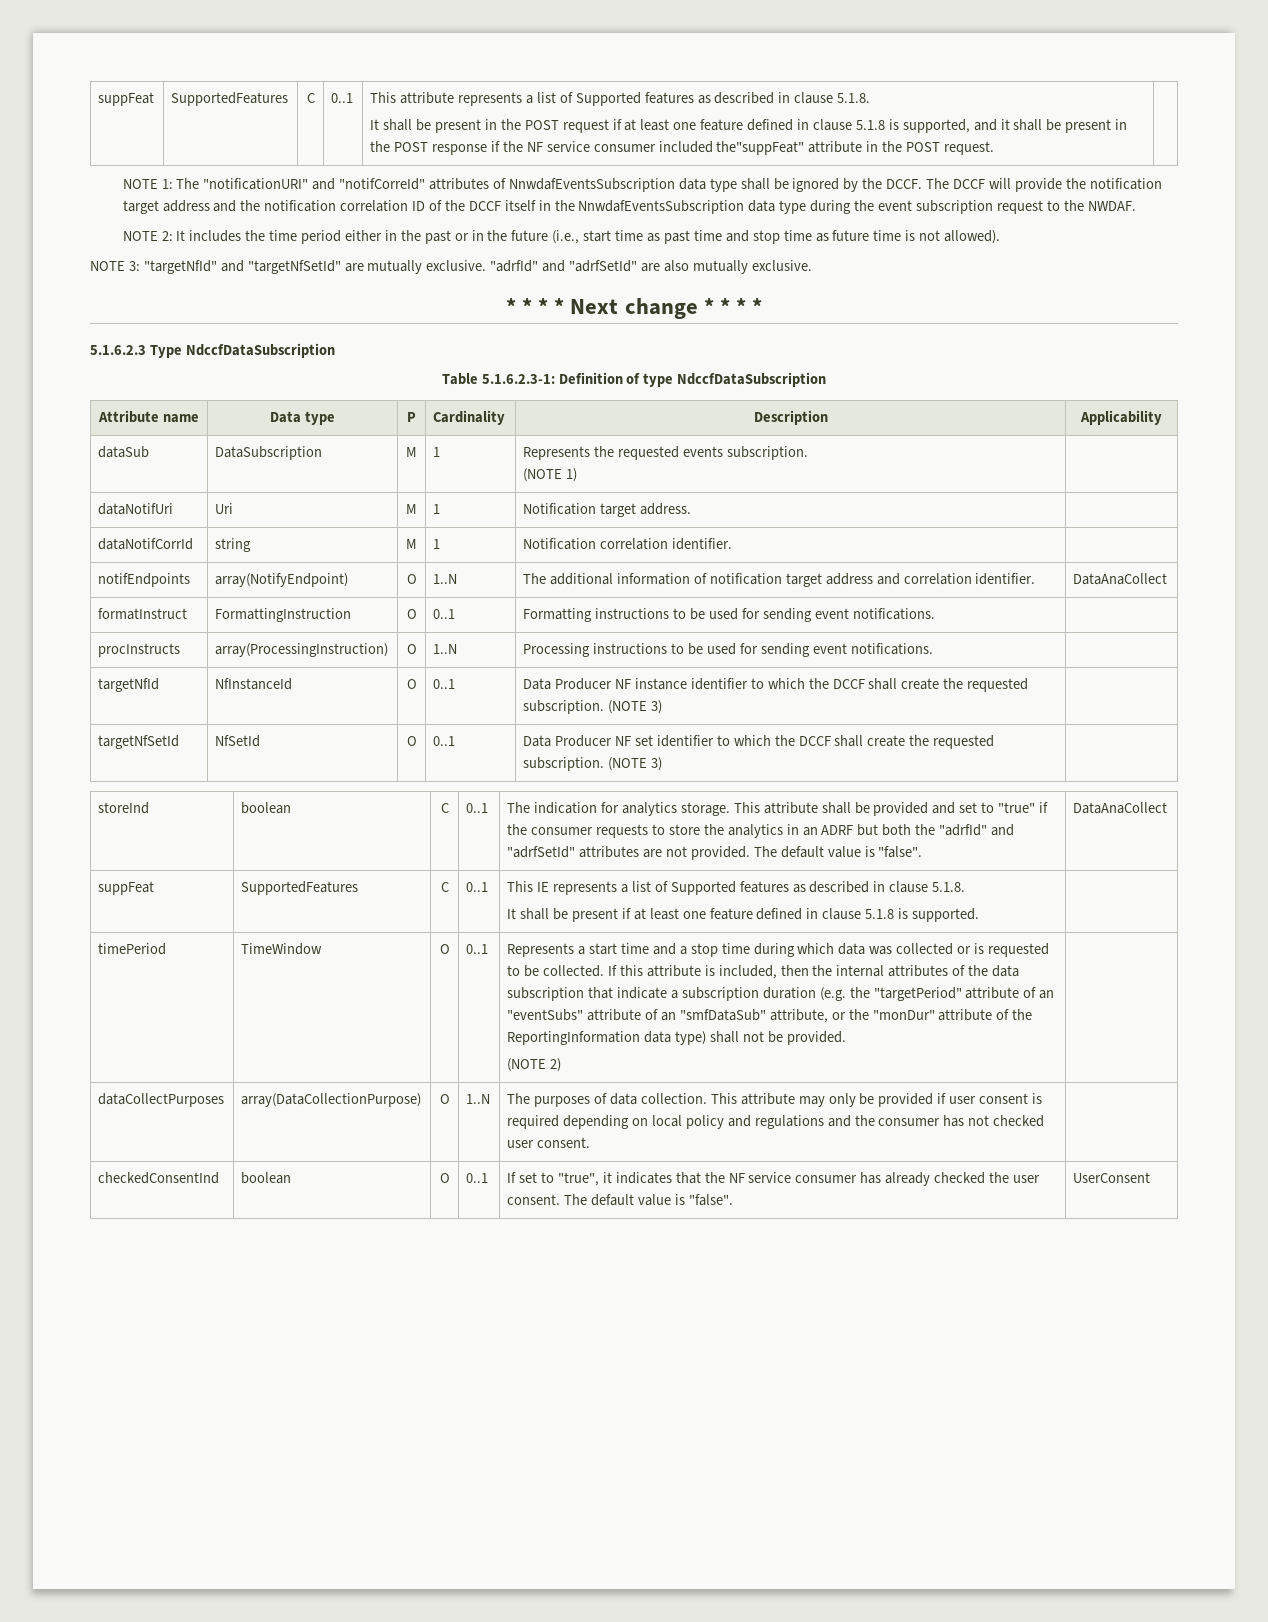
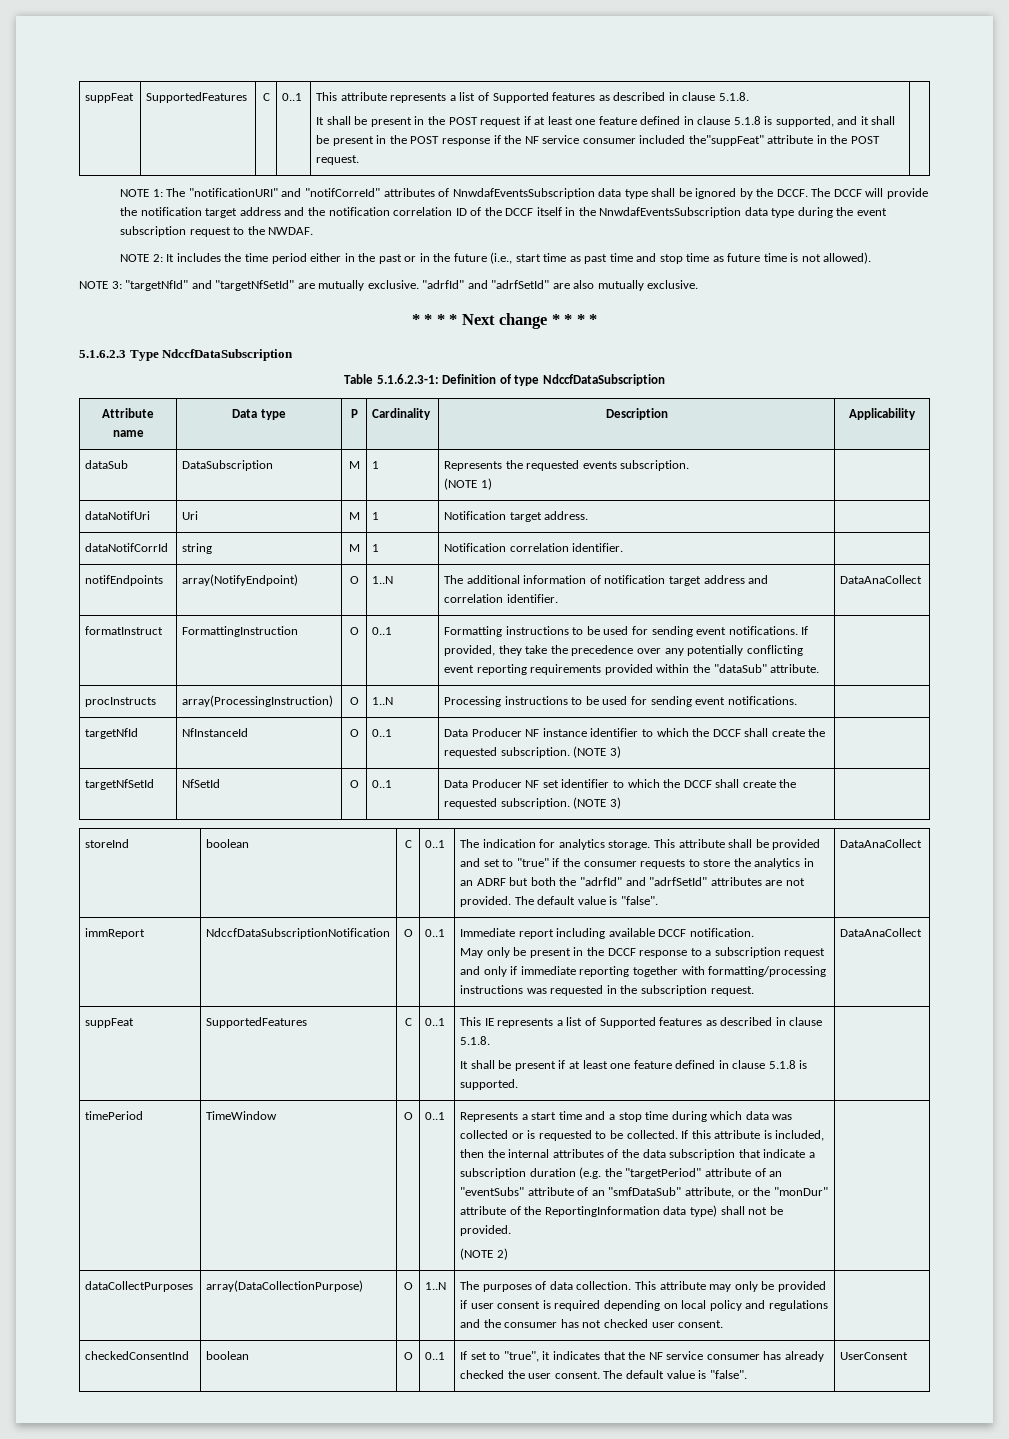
(935, 614) none -> [801,626,809,635] [444,645,803,656] [444,664,820,675] If provided, they take the precedence over any potentially conflicting event reporting requirements provided within the "dataSub" attribute.
(1168, 808) none -> [85,928,146,939] [206,928,391,939] [403,929,413,937] [425,929,446,937] [460,928,754,939] [460,947,826,958] [460,966,827,977] [460,985,754,996] [840,928,923,937] // immReport | NdccfDataSubscriptionNotification | O | 0..1 | Immediate report including available DCCF notification. // May only be present in the DCCF response to a subscription request and only if immediate reporting together with formatting/processing instructions was requested in the subscription request. | DataAnaCollect

